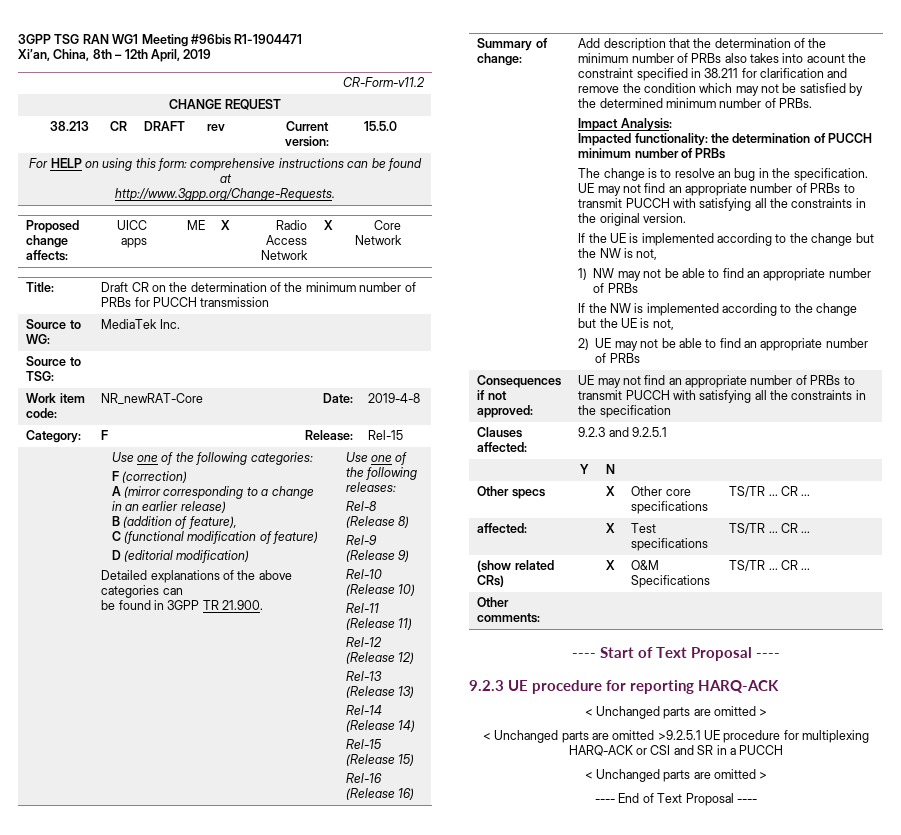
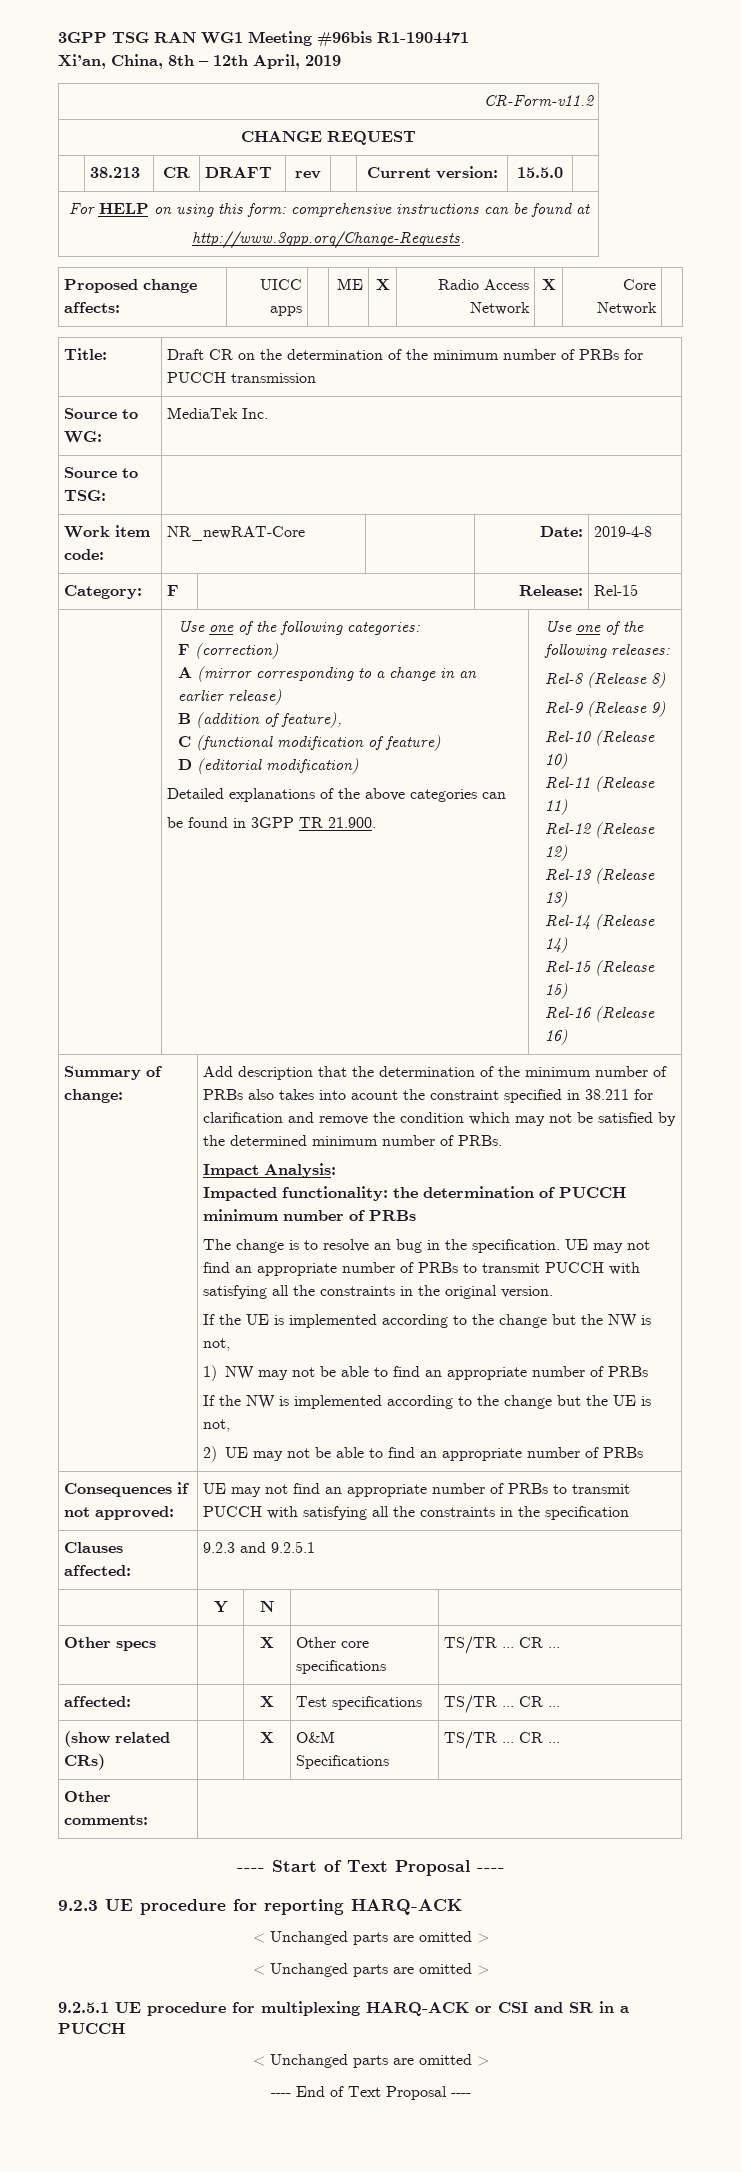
[657,730,701,740] >9.2.5.1 -> [476,1965,489,1975] [58,2002,109,2013] > // 9.2.5.1

